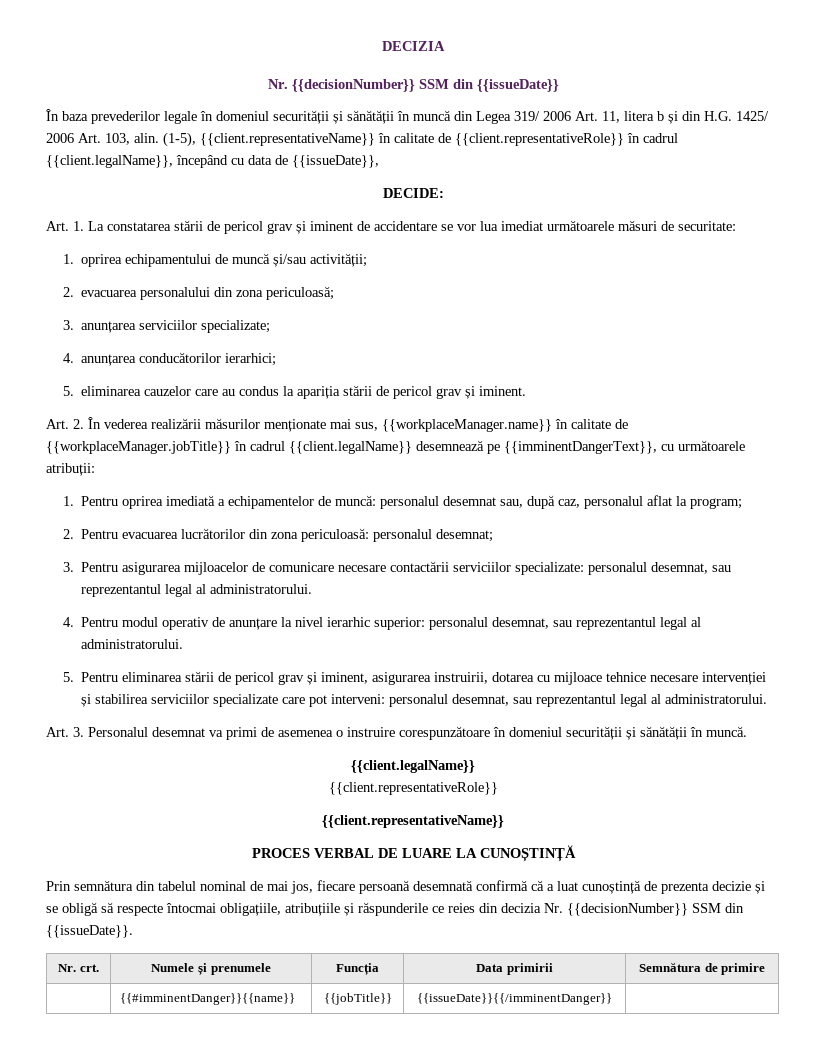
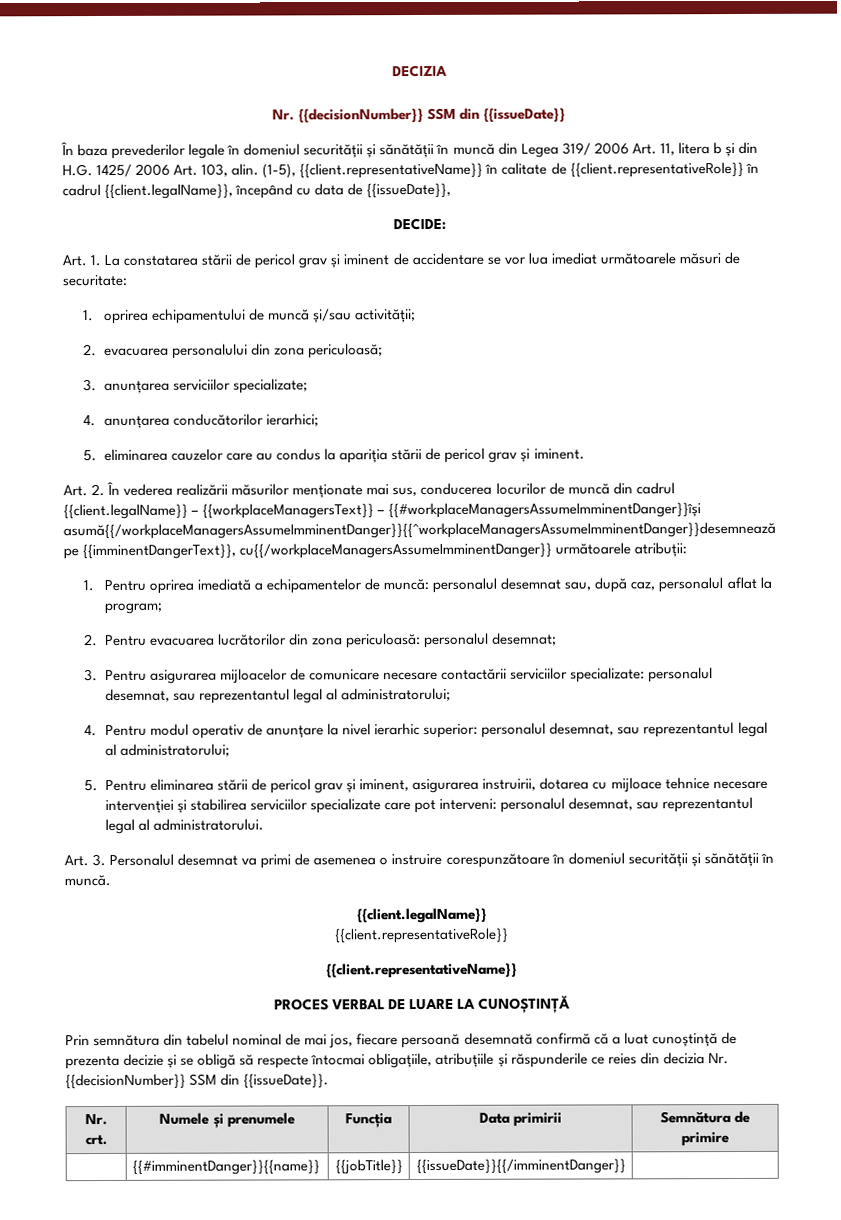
[382,419,628,432] [46,440,484,454] {{workplaceManager.name}} în calitate de {{workplaceManager.jobTitle}} în cadrul {{client.legalName}} desemnează -> [420,482,675,495] [63,502,702,520] [63,521,776,540] conducerea locurilor de muncă din cadrul {{client.legalName}} – {{workplaceManagersText}} – {{#workplaceManagersAssumeImminentDanger}}își asumă{{/workplaceManagersAssumeImminentDanger}}{{^workplaceManagersAssumeImminentDanger}}desemnează
[661,444,674,451] cu -> [239,542,553,559] cu{{/workplaceManagersAssumeImminentDanger}}
[210,584,313,594] administratorului. -> [341,687,452,702] administratorului;
[81,639,184,649] administratorului. -> [119,743,230,757] administratorului;

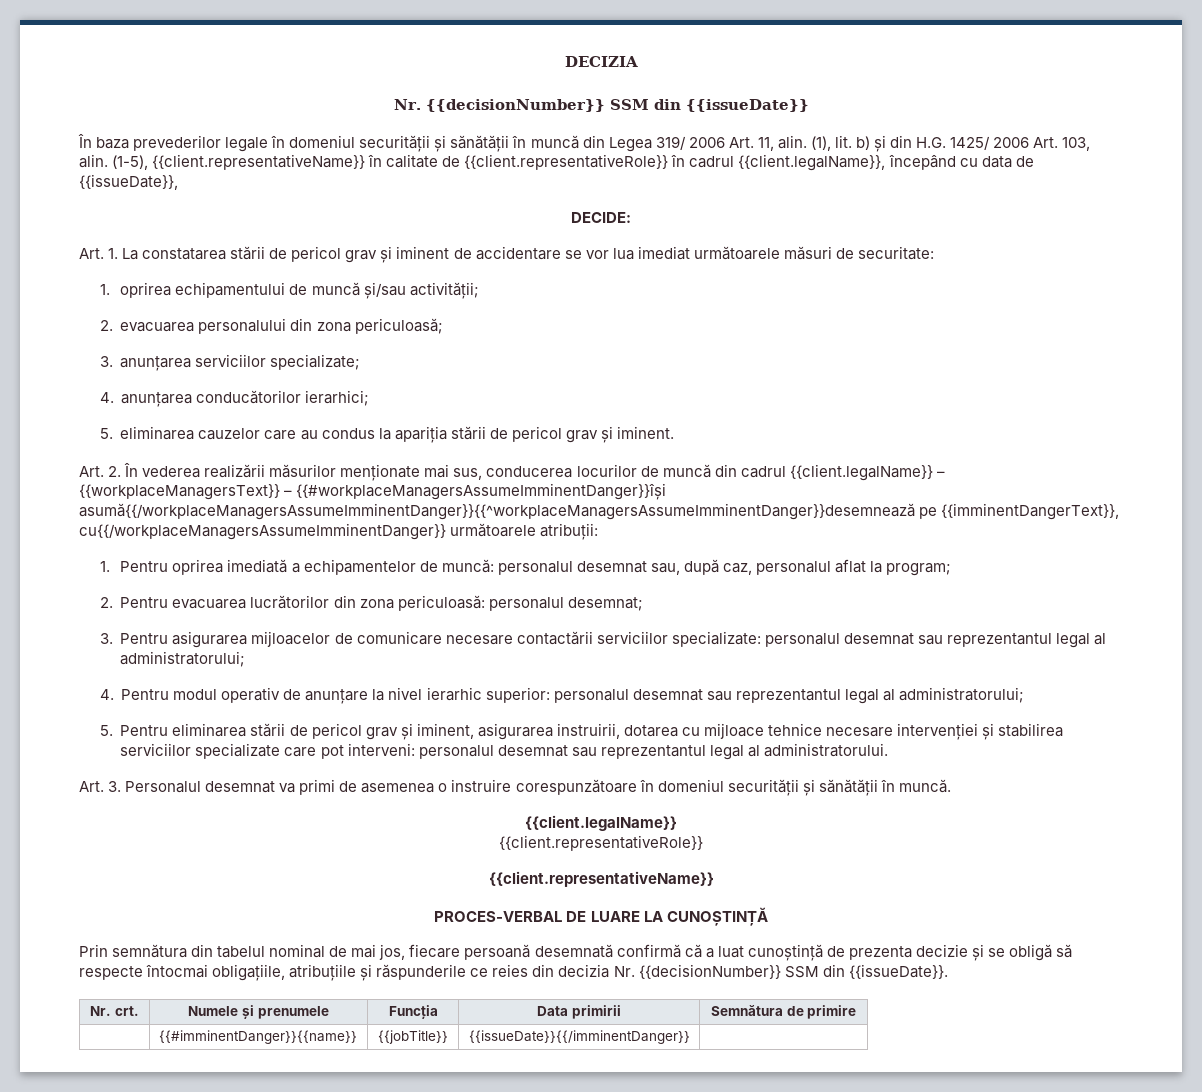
[677,142,722,155] litera b -> [777,135,870,151] alin. (1), lit. b)
[104,688,170,702] desemnat, -> [843,633,914,645] desemnat
[549,722,615,736] desemnat, -> [632,689,703,701] desemnat
[568,797,634,811] desemnat, -> [497,745,568,757] desemnat
[273,998,385,1011] PROCES VERBAL -> [434,911,563,922] PROCES-VERBAL

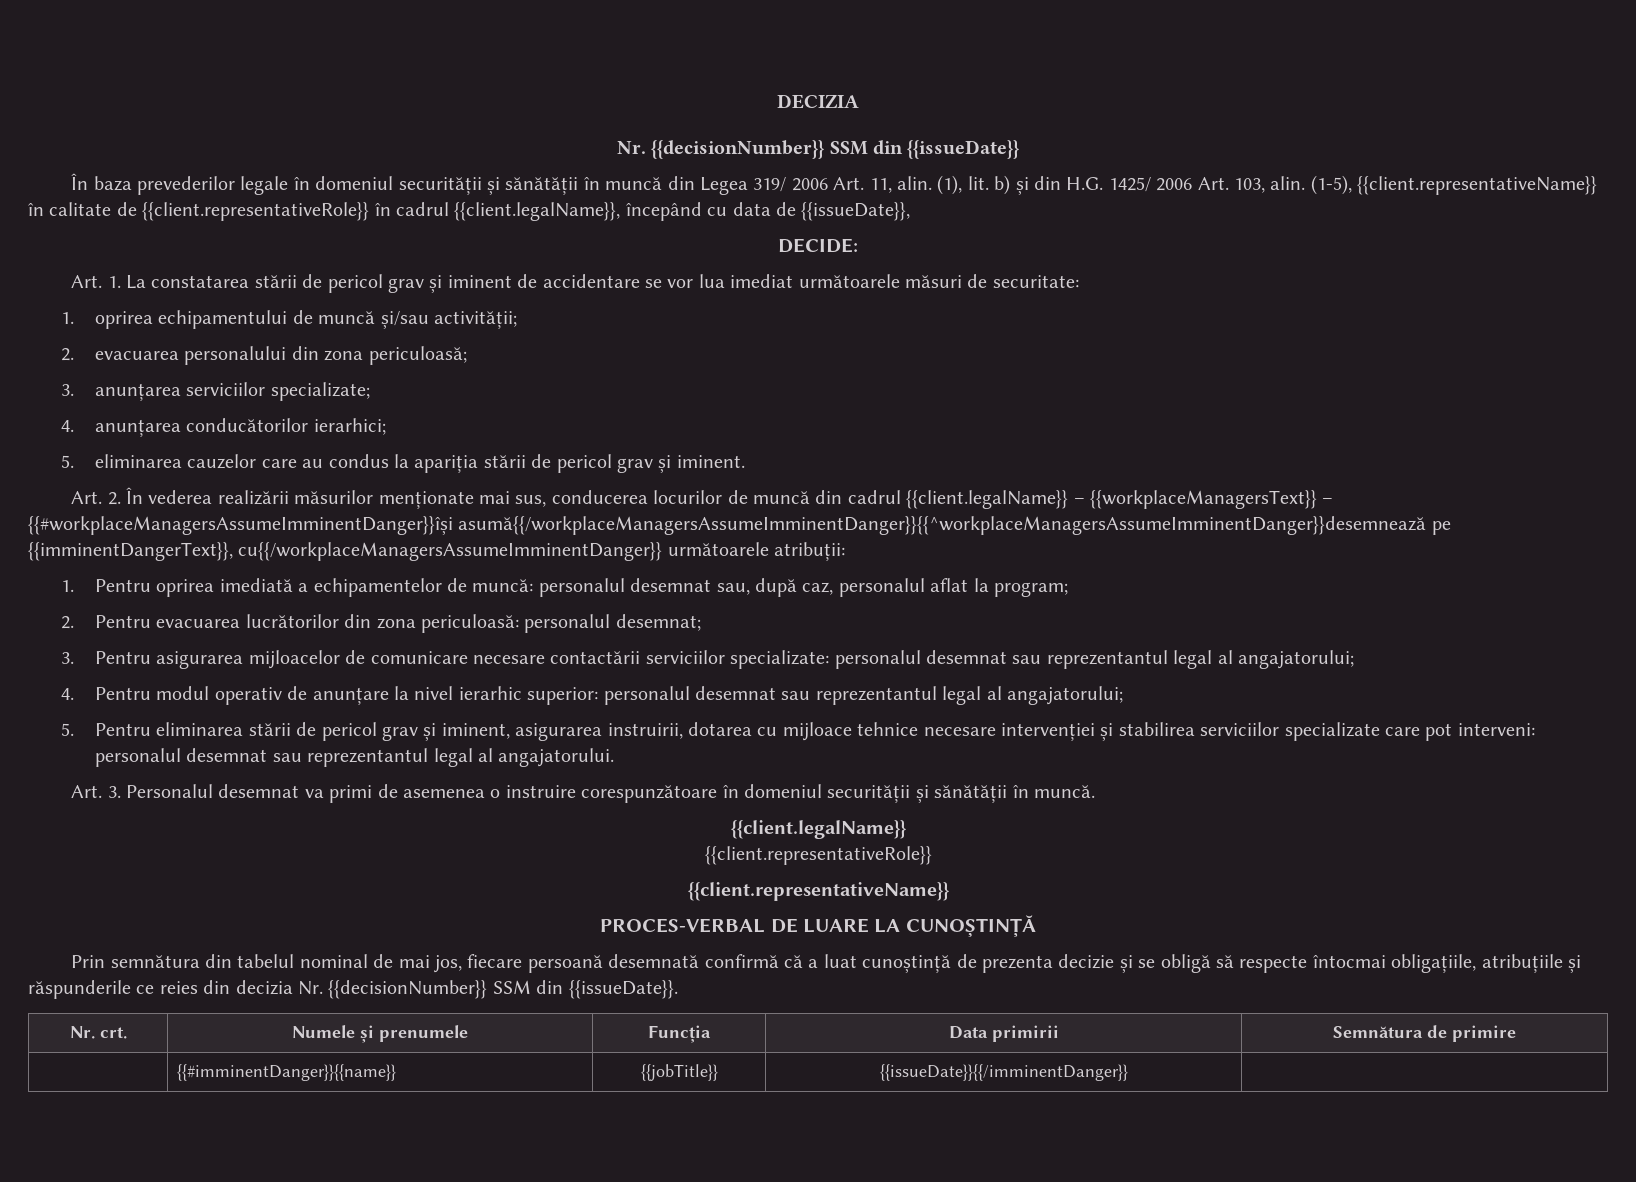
[120,651,246,667] administratorului; -> [1237,650,1354,669] angajatorului;
[898,687,1024,703] administratorului; -> [1006,686,1123,705] angajatorului;
[763,743,888,757] administratorului. -> [498,748,615,767] angajatorului.

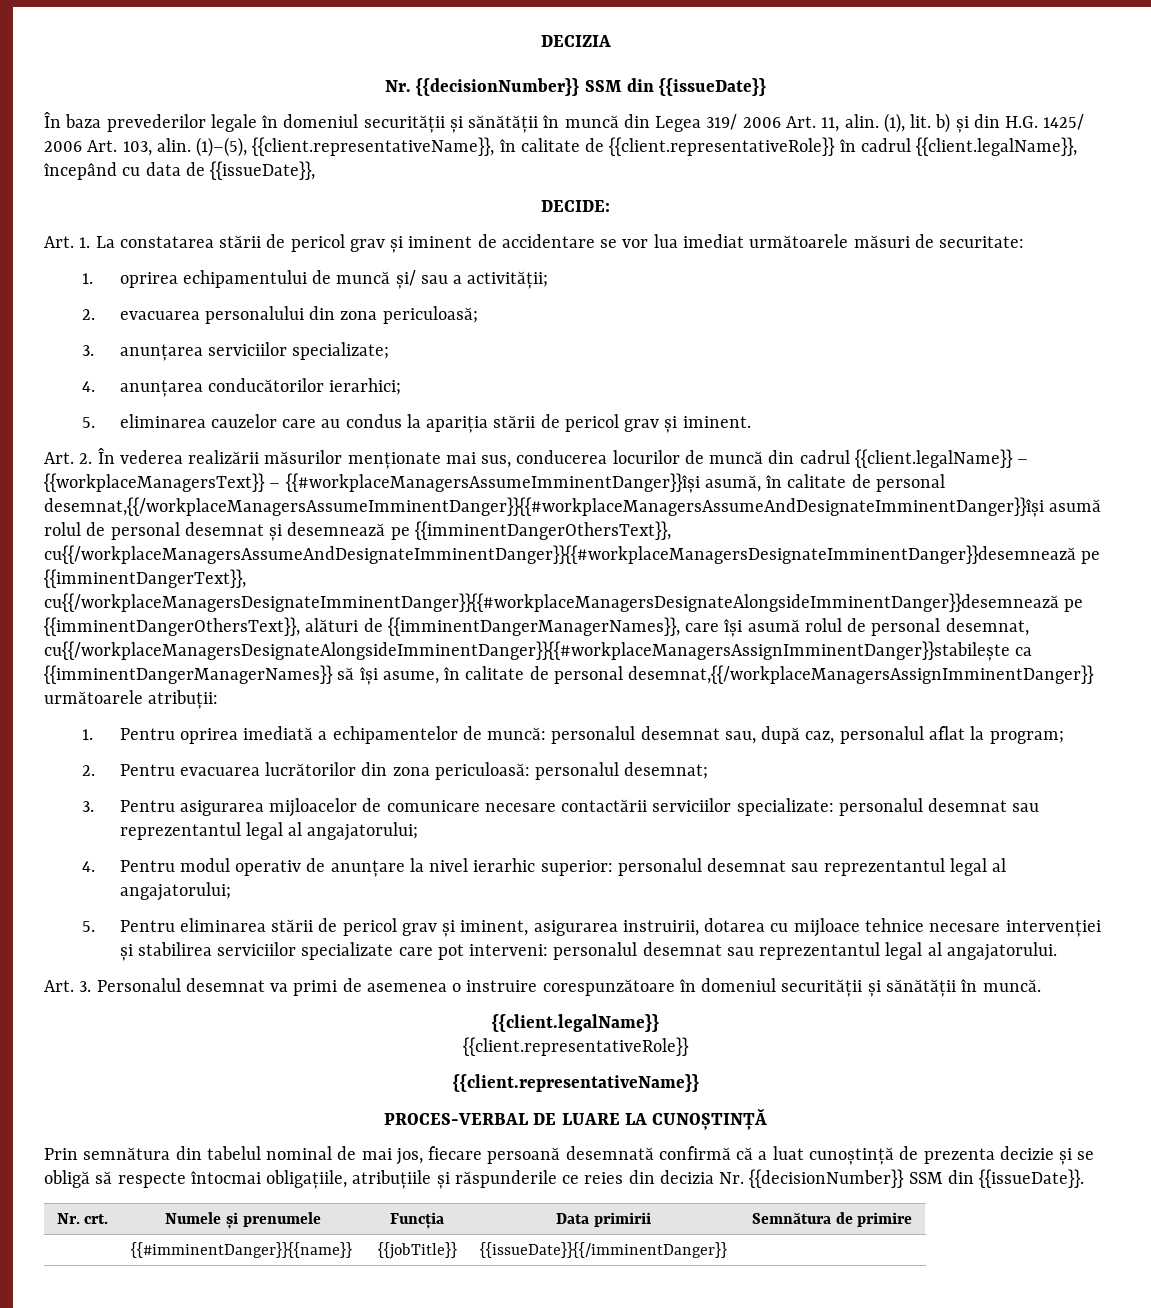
[1310,175,1598,195] (1-5), {{client.representativeName}} -> [196,137,495,157] (1)–(5), {{client.representativeName}},
[380,311,429,329] și/sau -> [395,270,463,289] și/ sau a
[458,516,1451,535] [28,542,663,561] asumă{{/workplaceManagersAssumeImminentDanger}}{{^workplaceManagersAssumeImminentDanger}}desemnează pe {{imminentDangerText}}, cu{{/workplaceManagersAssumeImminentDanger}} -> [704,474,945,492] [44,497,1102,517] [44,521,671,541] [44,545,1101,564] [44,569,246,588] [44,593,1084,612] [44,617,1029,637] [44,641,1033,661] [44,665,1095,685] asumă, în calitate de personal desemnat,{{/workplaceManagersAssumeImminentDanger}}{{#workplaceManagersAssumeAndDesignateImminentDanger}}își asumă rolul de personal desemnat și desemnează pe {{imminentDangerOthersText}}, cu{{/workplaceManagersAssumeAndDesignateImminentDanger}}{{#workplaceManagersDesignateImminentDanger}}desemnează pe {{imminentDangerText}}, cu{{/workplaceManagersDesignateImminentDanger}}{{#workplaceManagersDesignateAlongsideImminentDanger}}desemnează pe {{imminentDangerOthersText}}, alături de {{imminentDangerManagerNames}}, care își asumă rolul de personal desemnat, cu{{/workplaceManagersDesignateAlongsideImminentDanger}}{{#workplaceManagersAssignImminentDanger}}stabilește ca {{imminentDangerManagerNames}} să își asume, în calitate de personal desemnat,{{/workplaceManagersAssignImminentDanger}}

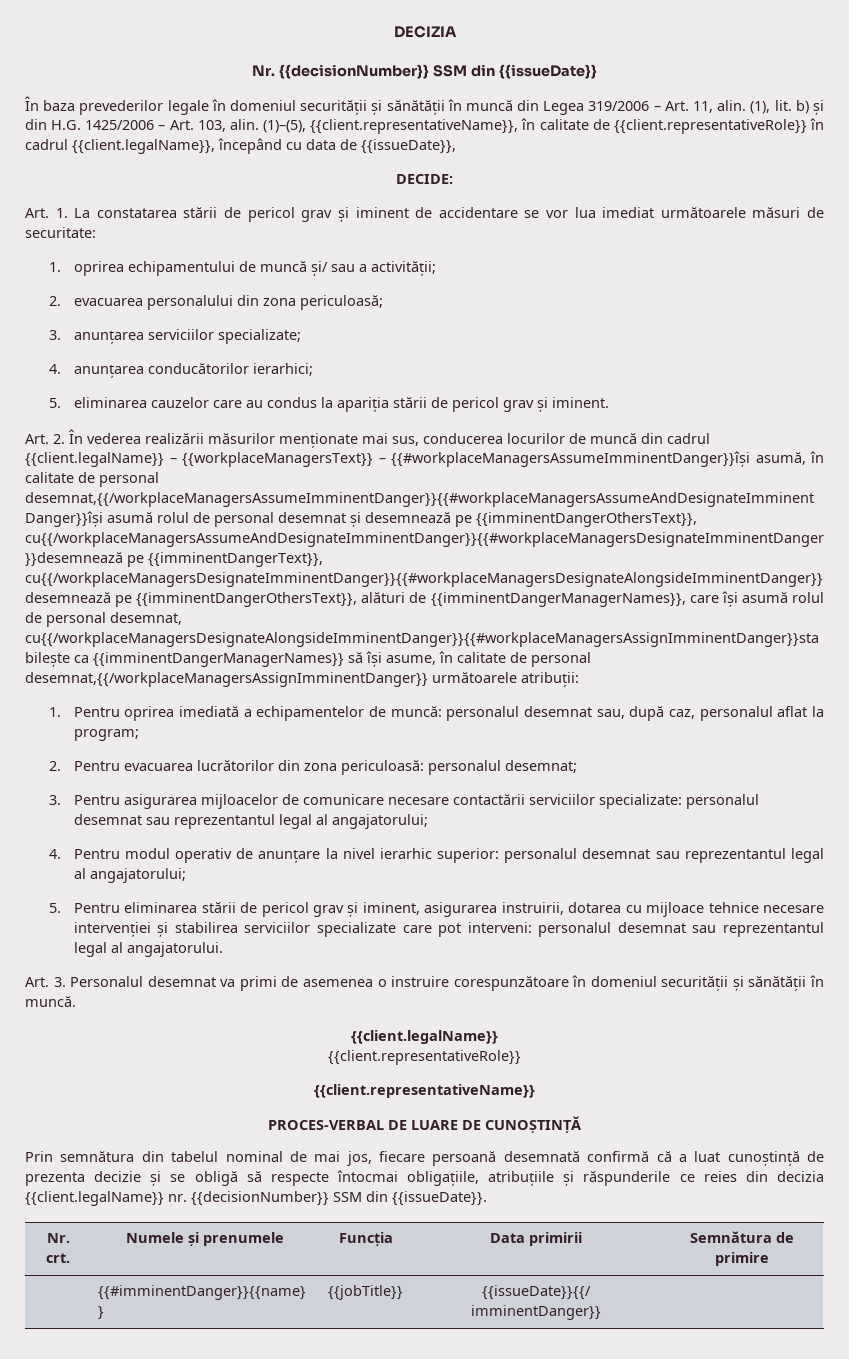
[706,114,781,130] 319/ 2006 -> [588,101,661,111] 319/2006 –
[1043,114,1085,130] [44,141,82,152] 1425/ 2006 -> [85,120,166,130] 1425/2006 –
[624,1113,647,1125] LA -> [462,1120,481,1130] DE
[719,1172,745,1184] Nr. -> [25,1191,187,1206] {{client.legalName}} nr.

